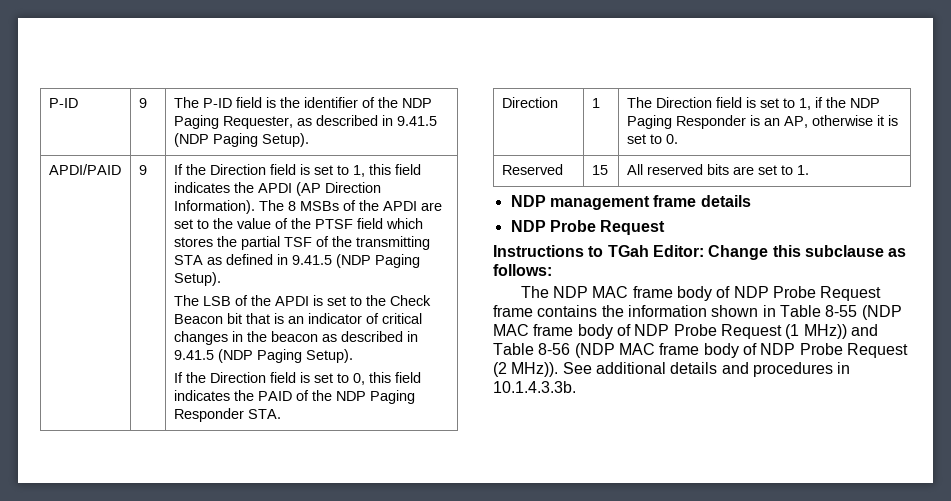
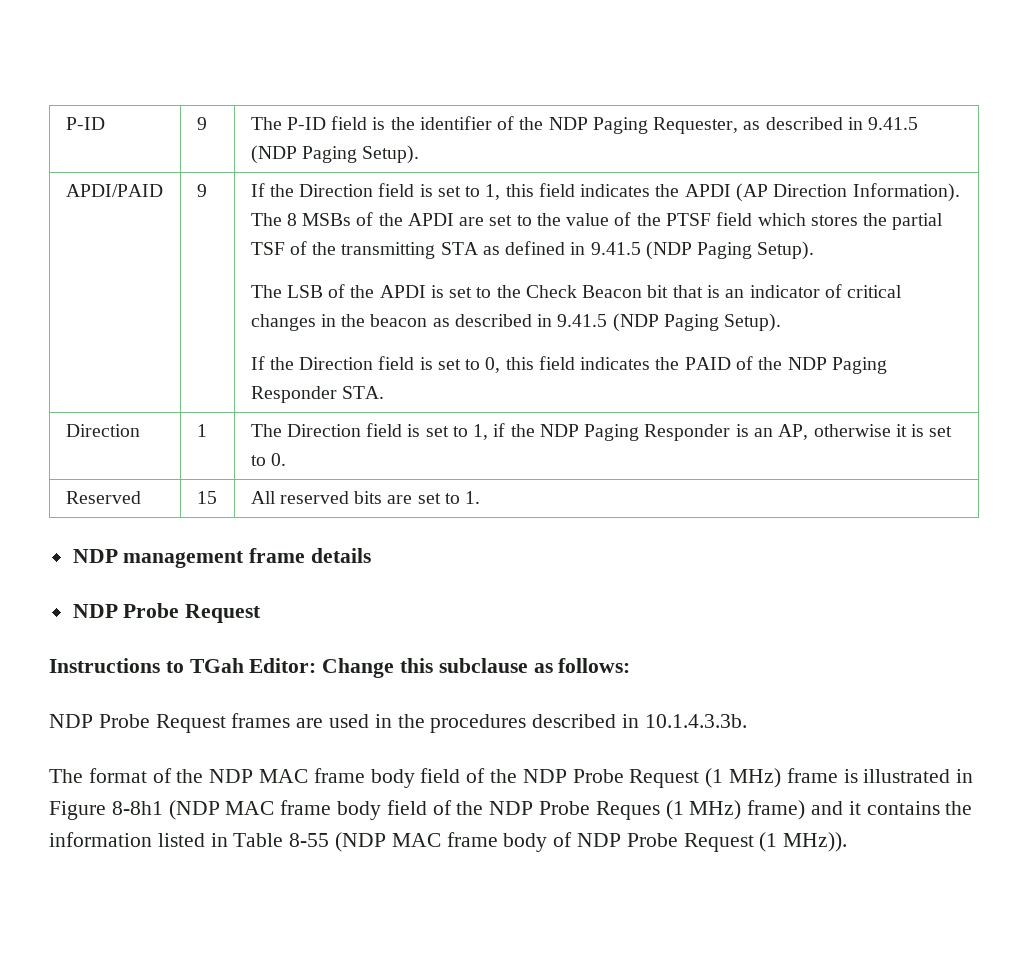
[520,286,882,301] [493,305,533,317] The NDP MAC frame body of NDP Probe Request frame -> [49,713,747,733] [49,768,974,788] [49,800,861,820] NDP Probe Request frames are used in the procedures described in 10.1.4.3.3b. // The format of the NDP MAC frame body field of the NDP Probe Request (1 MHz) frame is illustrated in Figure 8-8h1 (NDP MAC frame body field of the NDP Probe Reques (1 MHz) frame) and it
[711,305,759,317] shown -> [157,833,205,847] listed
[803,324,878,339] [493,343,908,358] [493,362,851,377] [493,381,576,393] MHz)) and Table 8-56 (NDP MAC frame body of NDP Probe Request (2 MHz)). See additional details and procedures in 10.1.4.3.3b. -> [783,832,848,852] MHz)).

